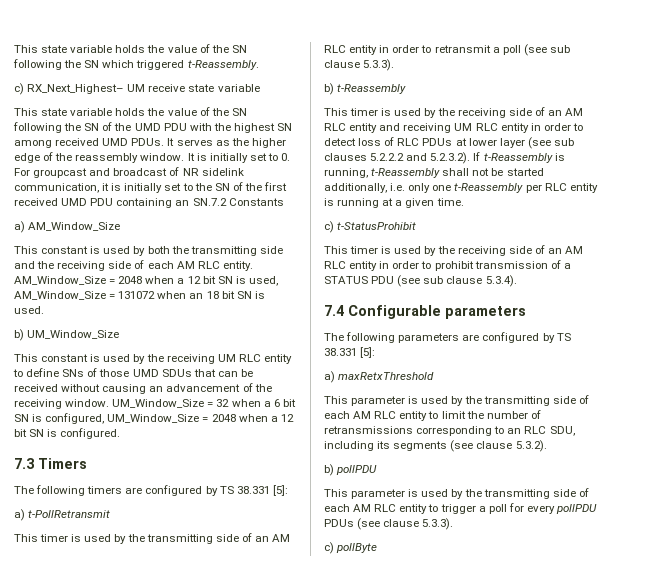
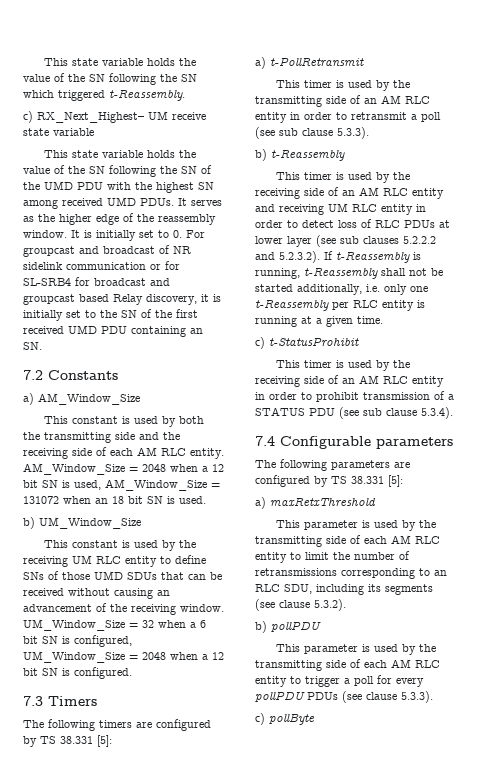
[14,183,99,193] communication, -> [66,261,180,270] [23,277,170,286] [23,294,197,305] communication or for SL-SRB4 for broadcast and groupcast based Relay discovery,
[192,198,227,206] SN.7.2 -> [23,342,42,350] [23,370,43,380] SN. // 7.2

